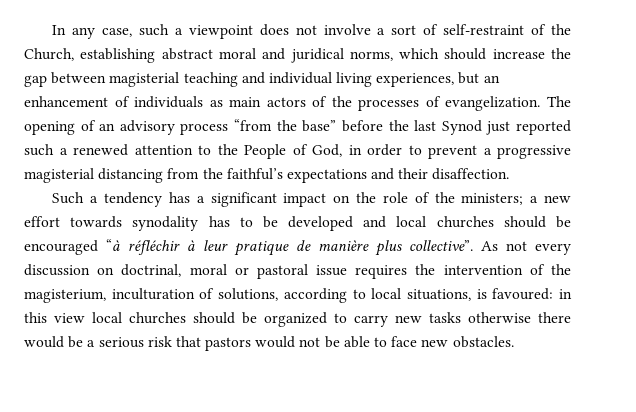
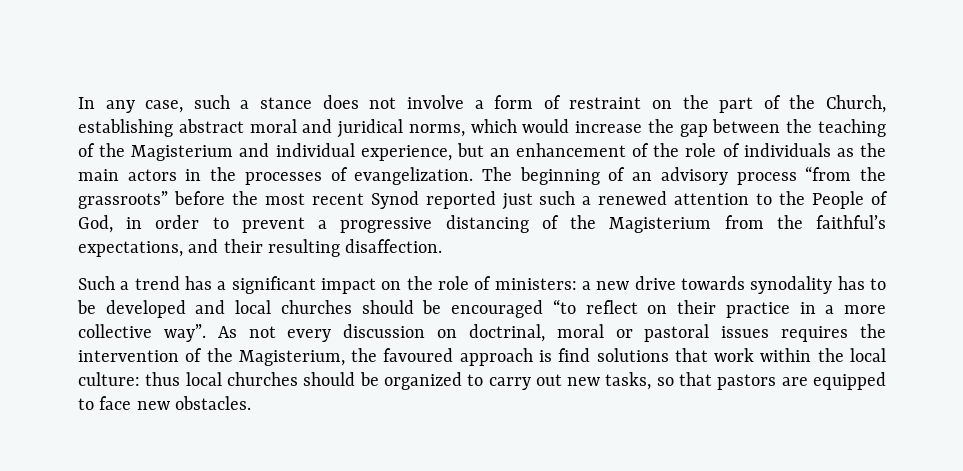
[188,25,253,39] viewpoint -> [260,97,313,109] stance
[391,24,525,35] sort of self-restraint -> [494,95,754,113] form of restraint on the part
[444,48,487,60] should -> [522,119,570,133] would
[109,72,455,87] magisterial teaching and individual living experiences, -> [786,119,886,137] [78,143,452,161] the teaching of the Magisterium and individual experience,
(130, 101) none -> [653,143,740,157] the role of
(223, 103) none -> [859,143,886,157] the
[312,96,328,107] of -> [185,169,202,181] in
[24,121,75,135] opening -> [519,167,600,185] beginning
[302,120,337,132] base” -> [78,191,168,209] grassroots”
[414,120,572,135] last Synod just reported -> [264,191,533,210] most recent Synod reported just
[24,168,164,183] magisterial distancing -> [445,215,712,233] distancing of the Magisterium
[286,169,367,183] expectations -> [78,241,183,257] expectations,
(429, 173) none -> [267,239,340,257] resulting
[104,192,163,207] tendency -> [134,276,180,290] trend
[434,192,524,205] the ministers; -> [494,278,577,290] ministers:
[24,216,60,227] effort -> [634,276,676,290] drive
[106,239,473,256] “à réfléchir à leur pratique de manière plus collective”. -> [552,299,887,318] [78,324,206,342] “to reflect on their practice in a more collective way”.
[316,265,348,276] issue -> [721,326,770,338] issues
[24,288,572,303] [24,312,85,323] magisterium, inculturation of solutions, according to local situations, is favoured: in this view -> [238,348,887,366] [78,372,181,386] Magisterium, the favoured approach is find solutions that work within the local culture: thus
[395,312,571,323] [24,336,370,351] new tasks otherwise there would be a serious risk that pastors would not be able -> [535,372,886,390] out new tasks, so that pastors are equipped

